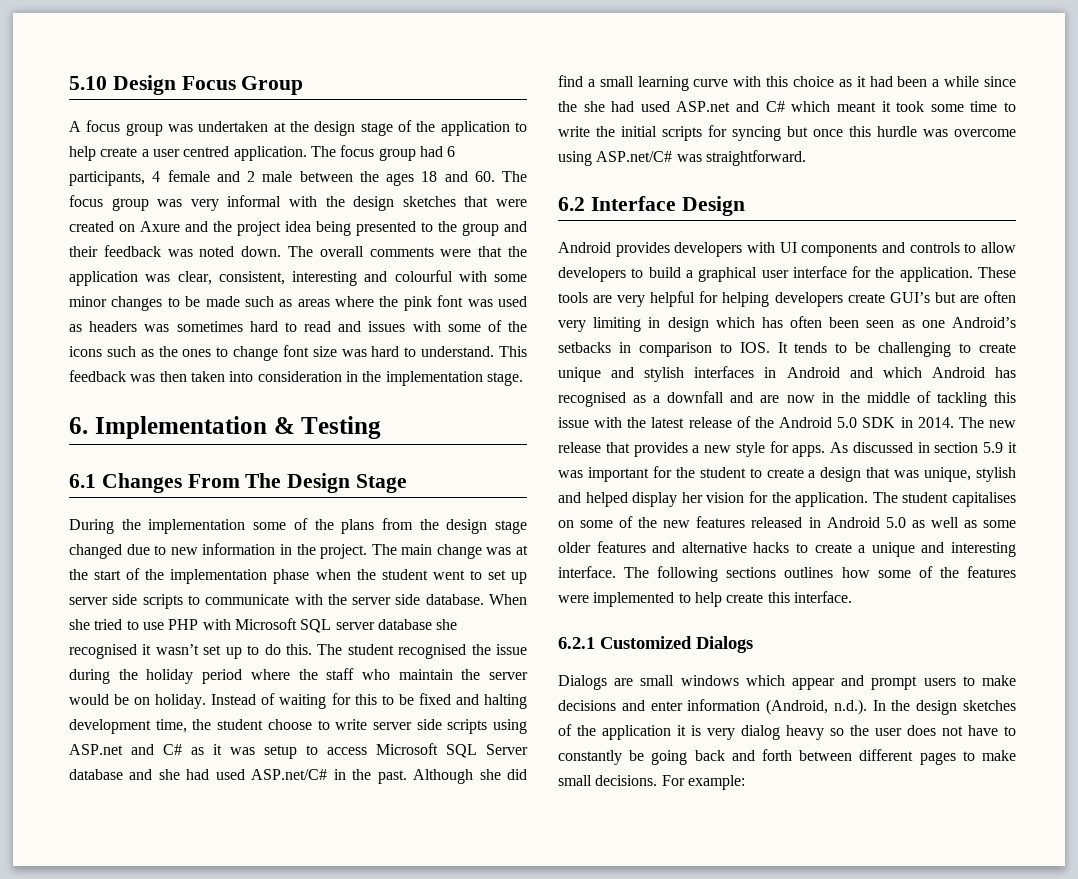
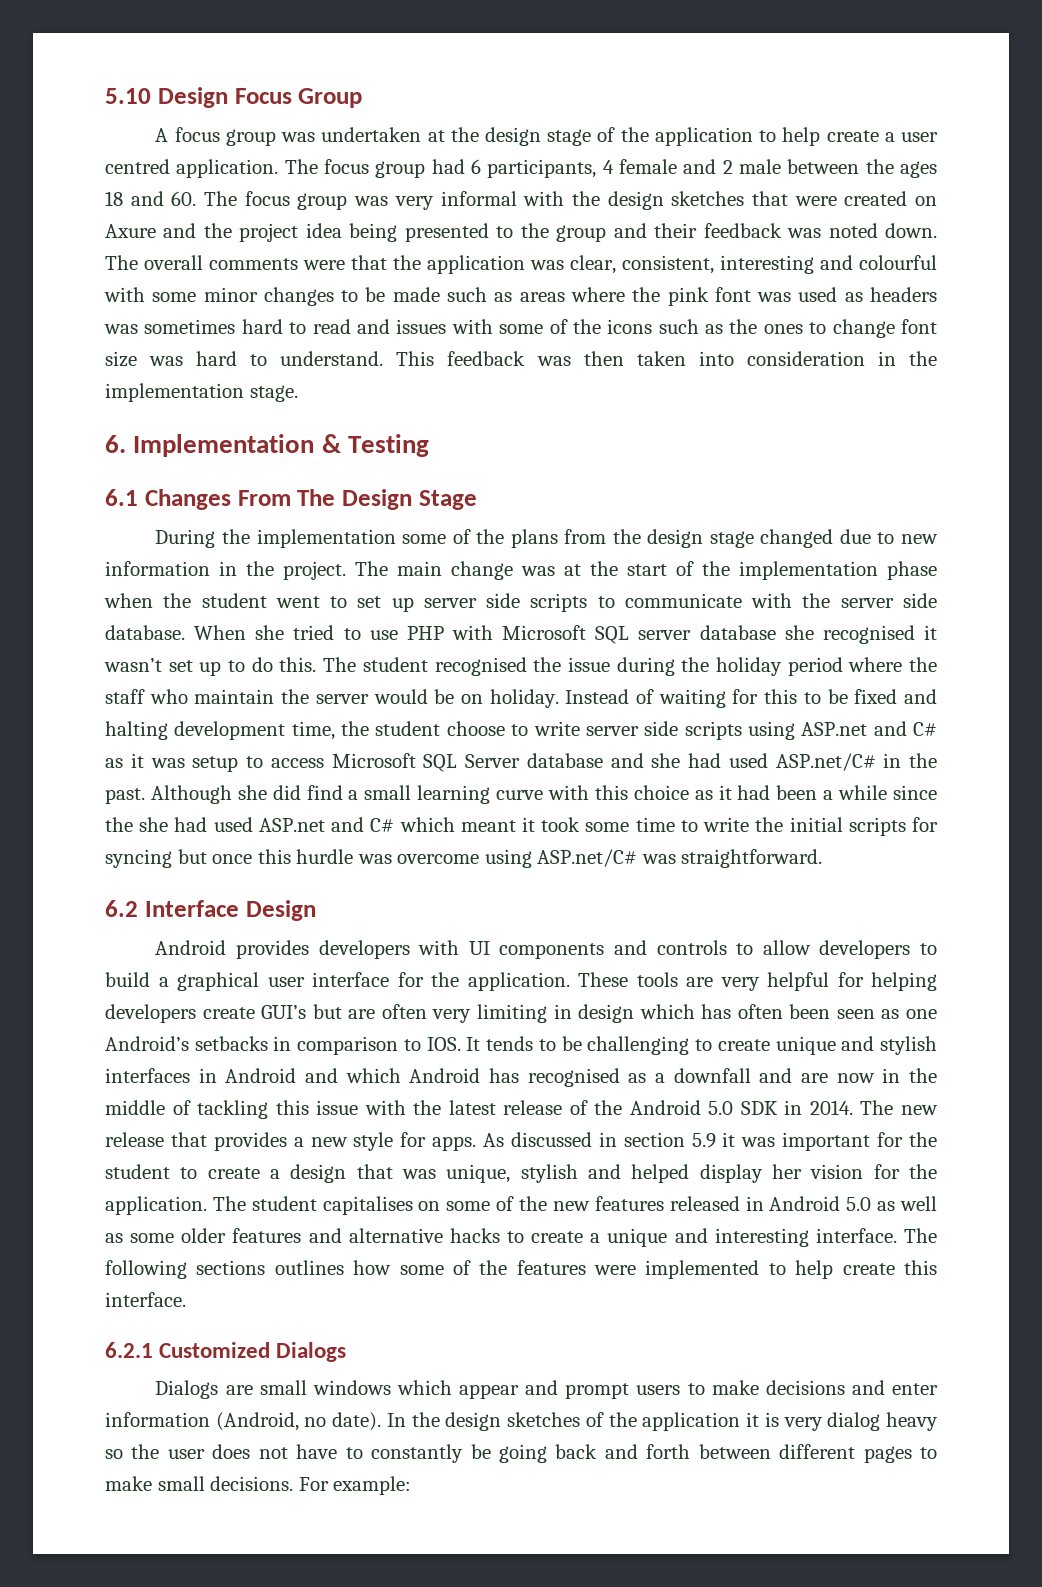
[833,699,867,715] n.d.). -> [304,1412,382,1431] no date).

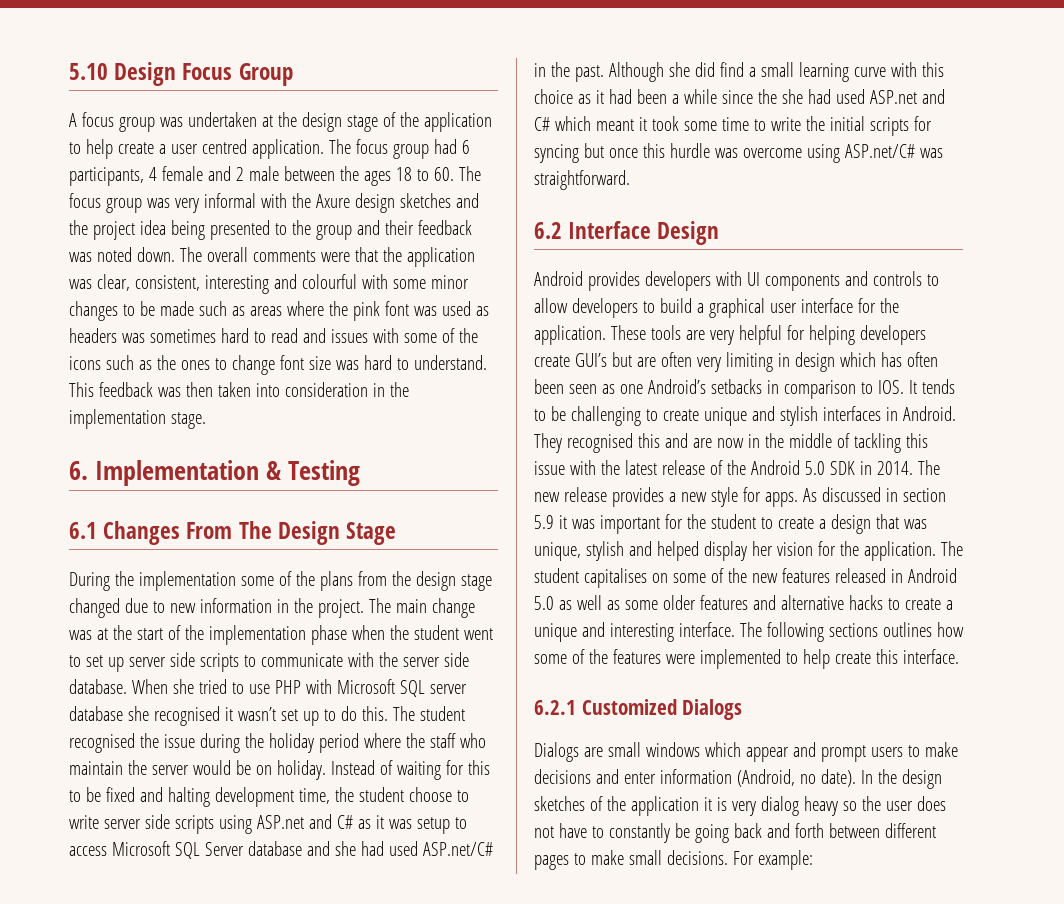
[130,191,164,206] and -> [416,169,429,181] to
[607,191,937,210] [105,224,156,238] design sketches that were created on Axure -> [315,193,451,213] Axure design sketches
[225,1068,751,1087] Android and which Android has recognised as a downfall -> [902,406,956,421] [534,433,660,453] Android. They recognised this
[170,1132,207,1147] that -> (607, 494) none

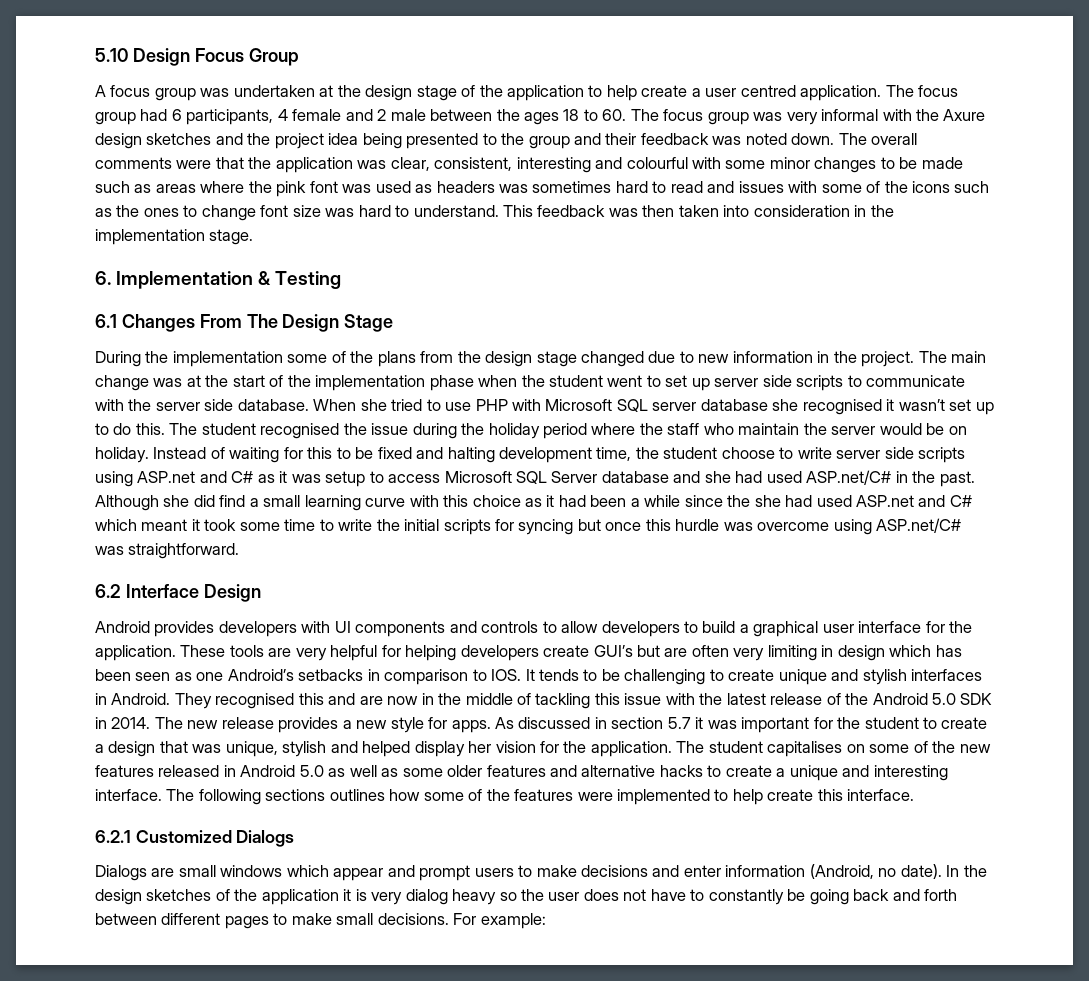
[906,352,938,367] often -> (962, 651) none
[534,515,554,529] 5.9 -> [667,717,691,729] 5.7

